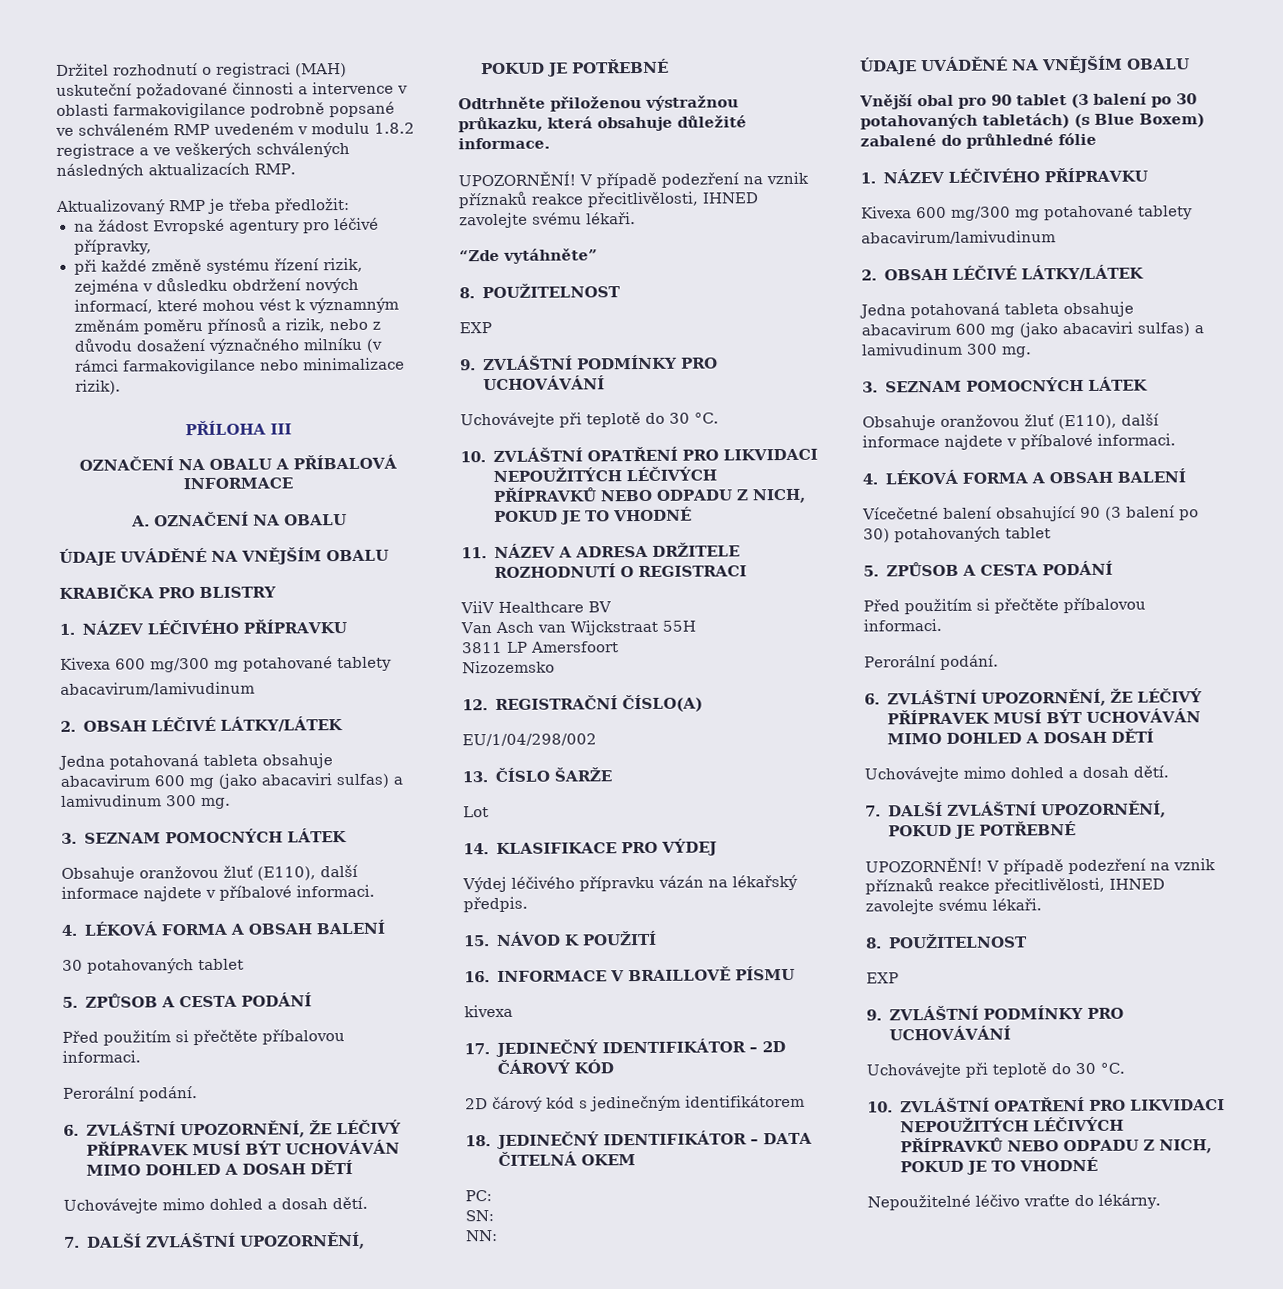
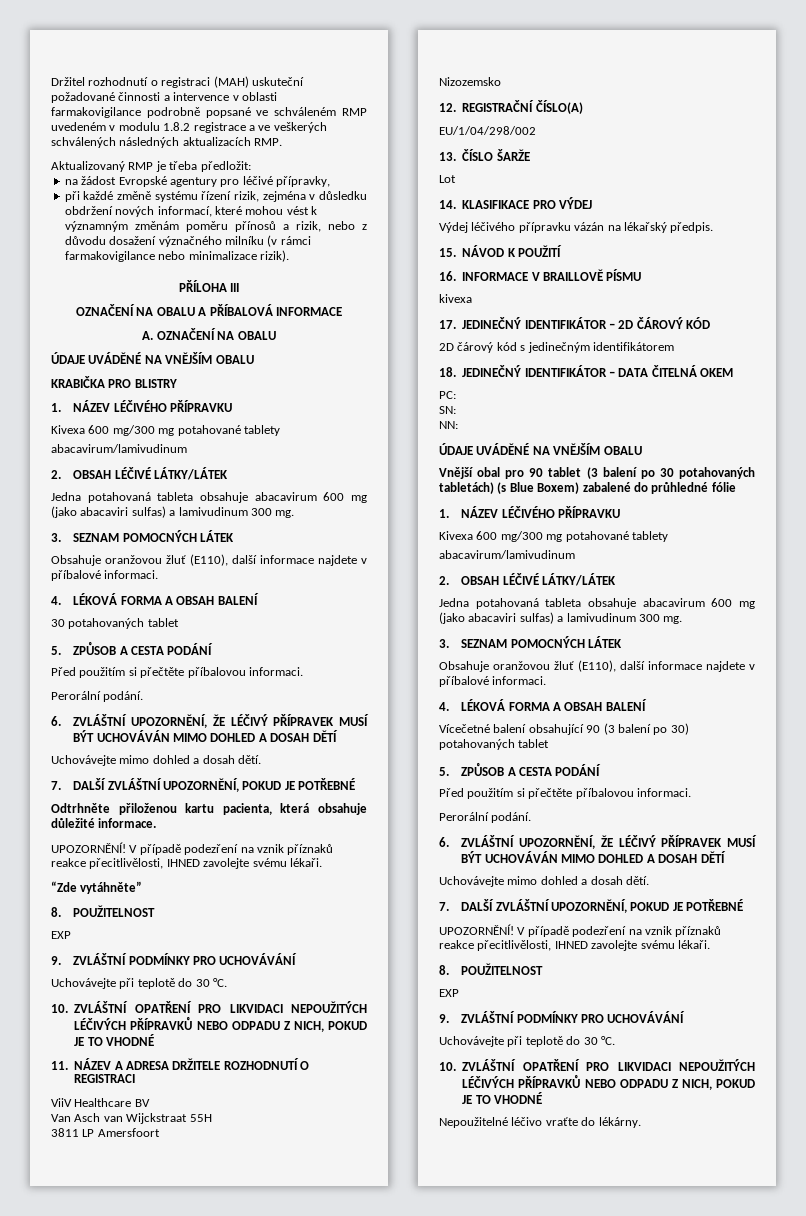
[645,95,739,111] [458,116,543,133] výstražnou průkazku, -> [185,803,272,815] kartu pacienta,

